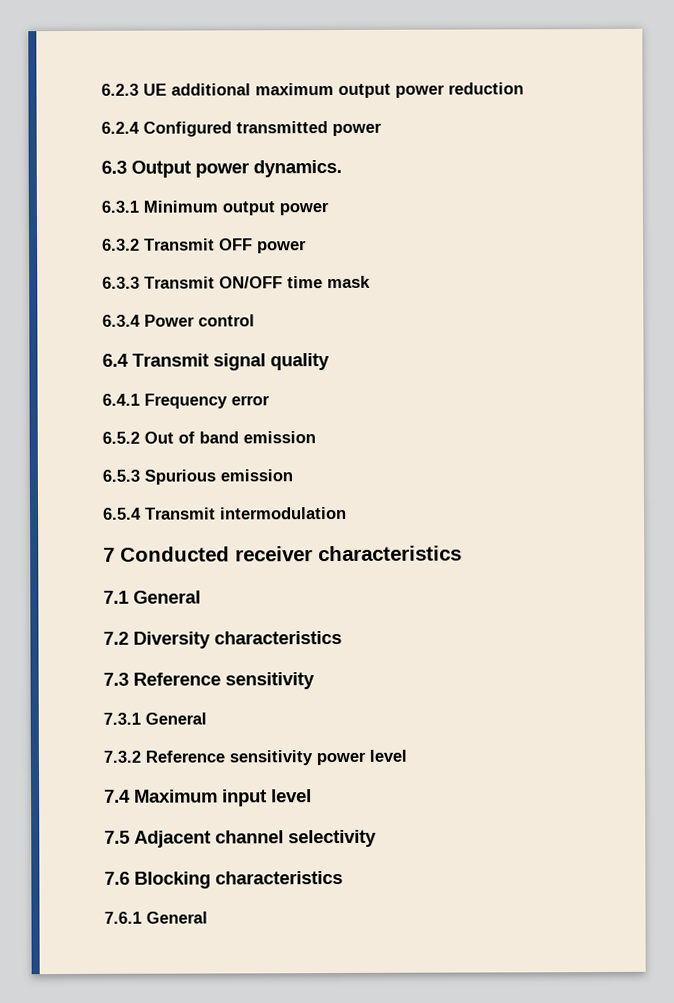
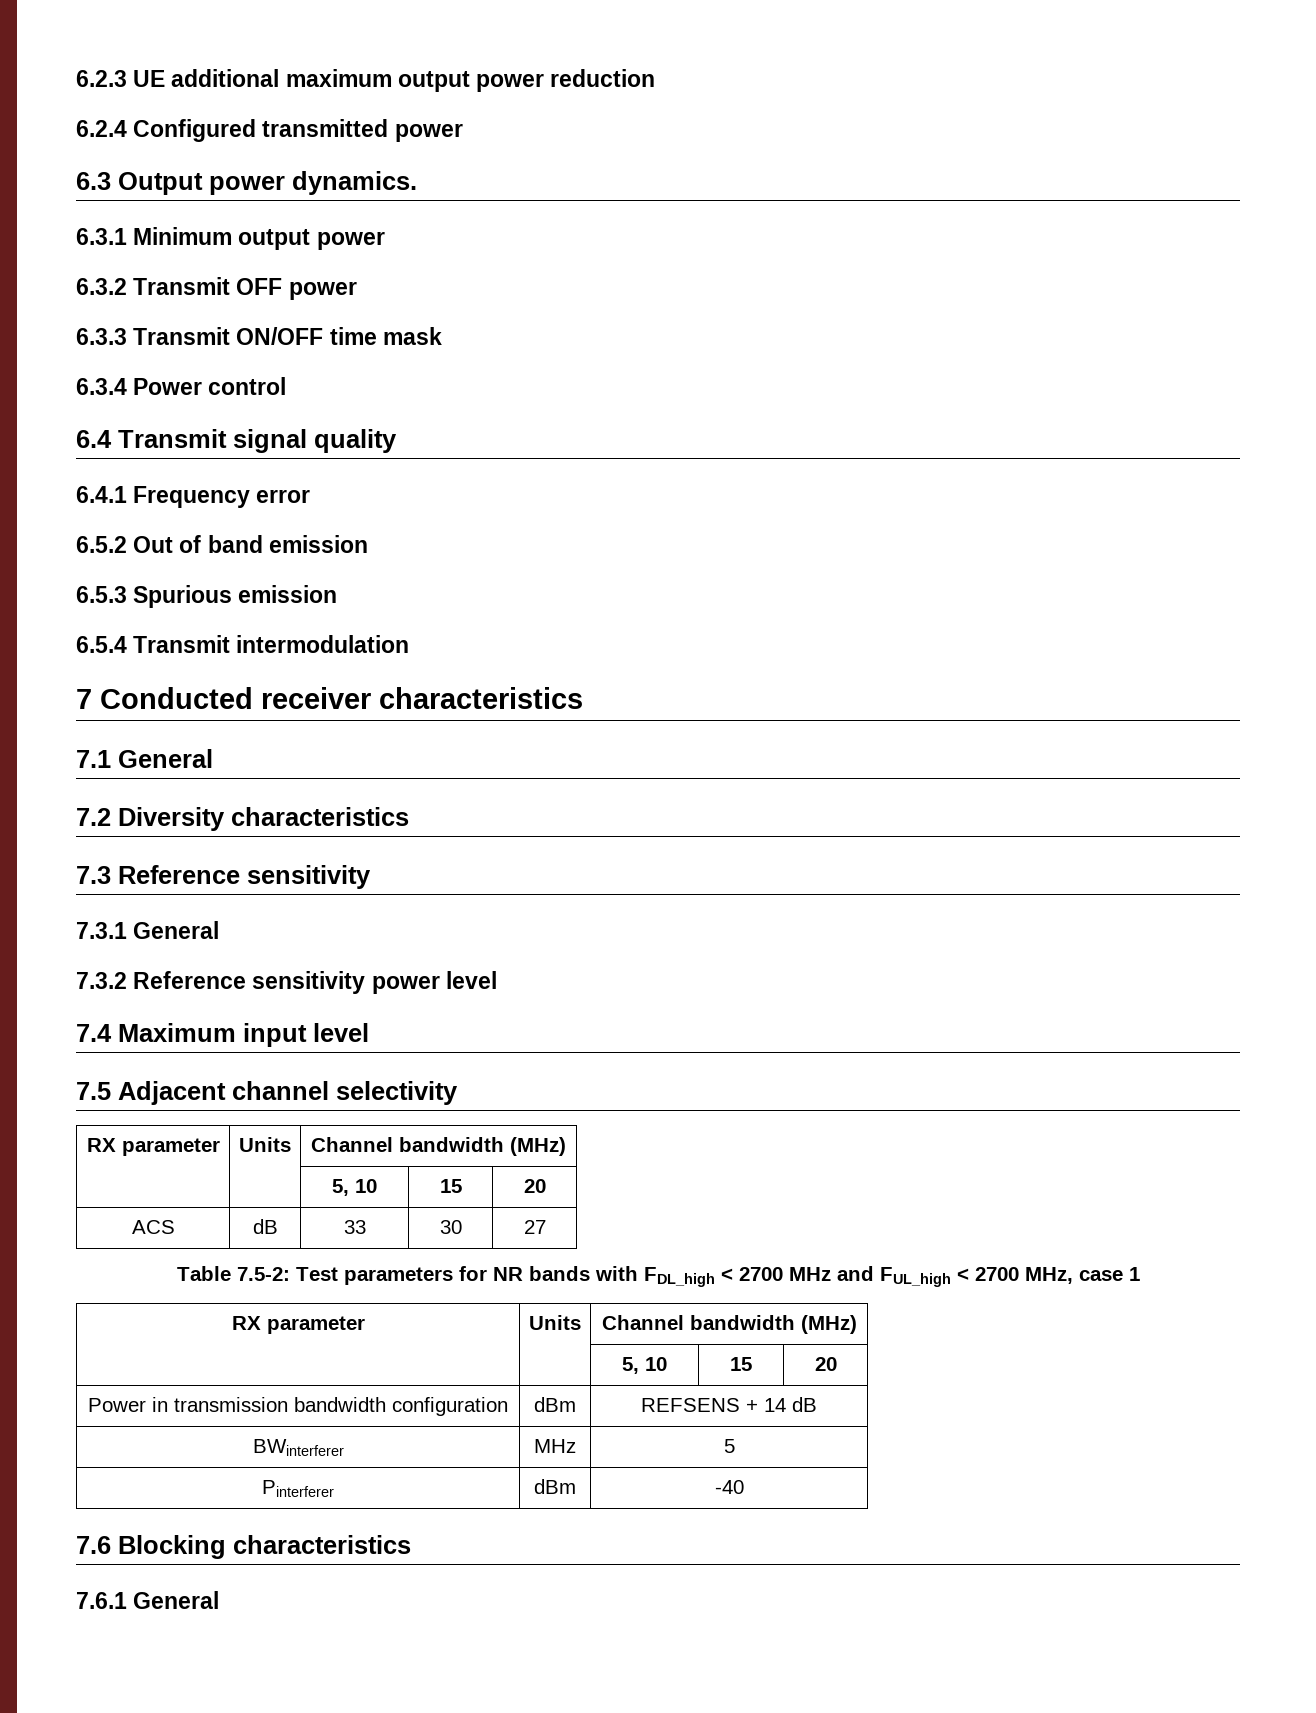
(377, 838) none -> [86,1138,220,1156] [239,1137,291,1152] [311,1137,566,1156] [332,1179,377,1196] [439,1179,462,1193] [523,1179,546,1193] [131,1220,175,1234] [252,1219,278,1234] [343,1220,366,1234] [439,1220,462,1234] [523,1220,546,1234] [176,1266,1140,1287] [231,1316,365,1334] [529,1315,581,1330] [601,1315,857,1334] [622,1357,667,1374] [730,1357,752,1371] [814,1357,837,1371] [88,1397,508,1416] [534,1397,576,1412] [641,1397,817,1412] [252,1439,344,1456] [534,1439,576,1453] [723,1439,735,1453] [262,1480,334,1497] [534,1479,576,1494] [714,1480,744,1494] // RX parameter | Units | Channel bandwidth (MHz) // | | 5, 10 | 15 | 20 // ACS | dB | 33 | 30 | 27 // Table 7.5-2: Test parameters for NR bands with FDL_high < 2700 MHz and FUL_high < 2700 MHz, case 1 // RX parameter | Units | Channel bandwidth (MHz) // | | 5, 10 | 15 | 20 // Power in transmission bandwidth configuration | dBm | REFSENS + 14 dB // BWinterferer | MHz | 5 // Pinterferer | dBm | -40

